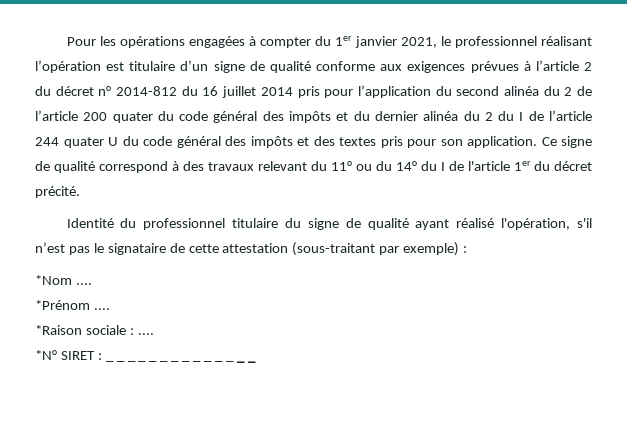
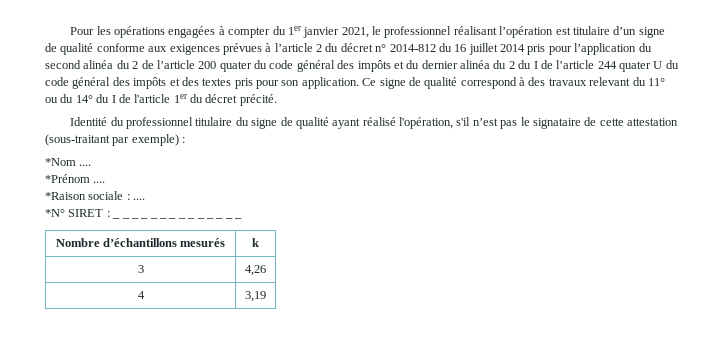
(256, 361) none -> [55,238,226,247] [252,238,259,247] [137,265,144,273] [245,265,266,276] [137,291,145,299] [245,291,266,302] // Nombre d’échantillons mesurés | k // 3 | 4,26 // 4 | 3,19

